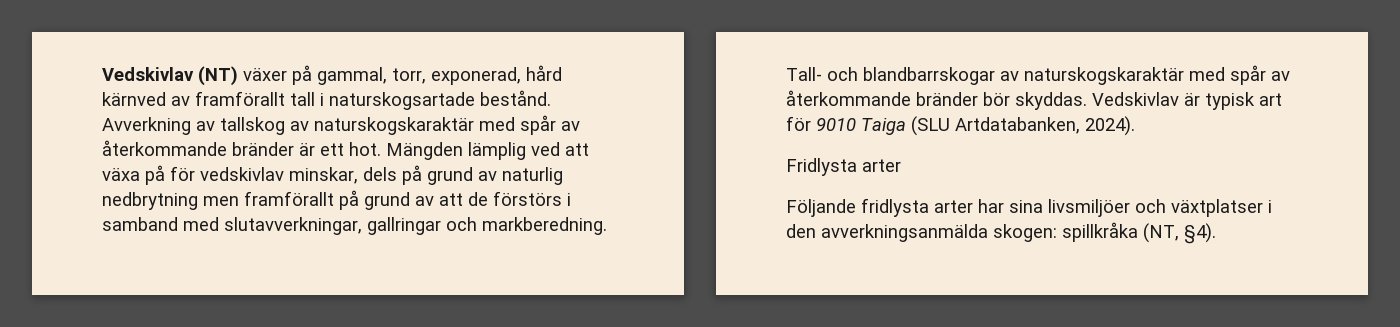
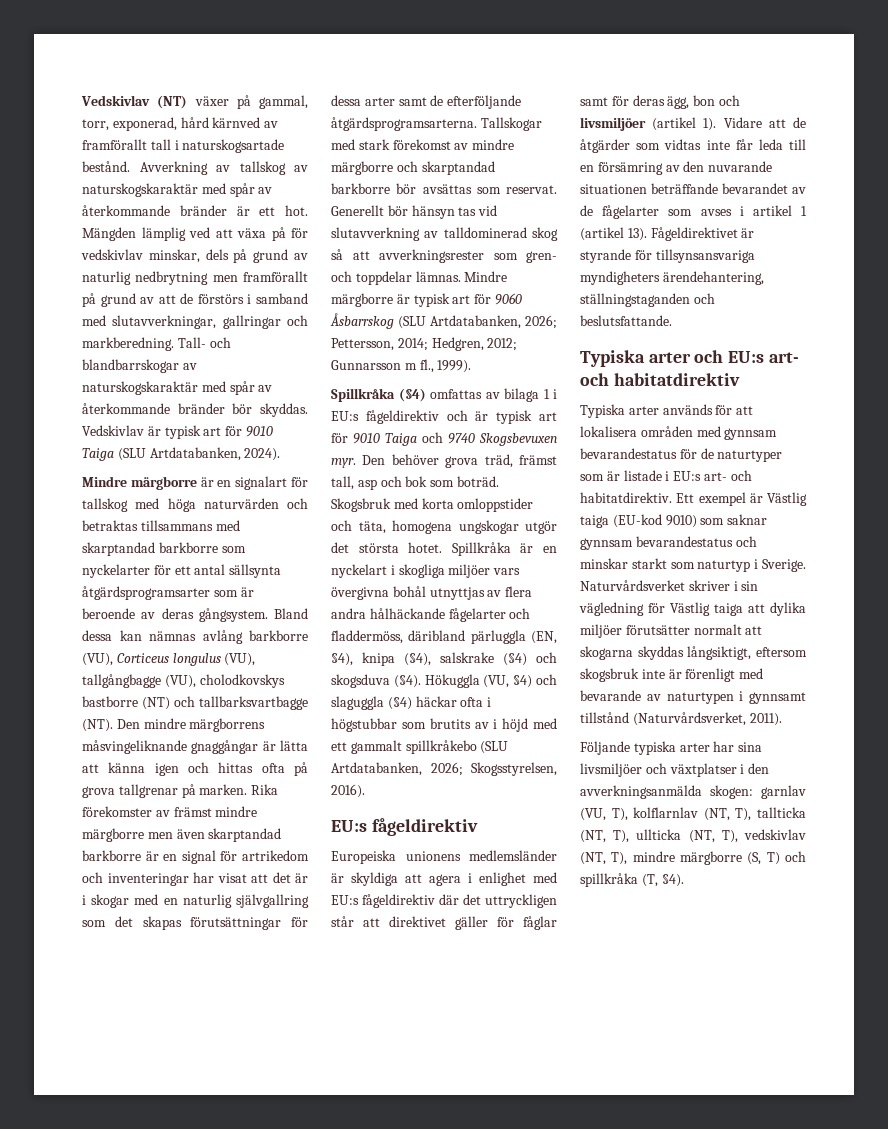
[786,158,901,176] Fridlysta arter -> [82,476,308,490] [82,498,308,512] [82,520,240,531] [82,542,246,556] [82,564,282,578] [82,586,254,600] [82,608,308,622] [82,630,308,644] [82,653,256,666] [82,674,285,688] [82,696,308,710] [82,718,266,732] [82,740,308,754] [82,762,308,776] [82,784,279,798] [82,806,258,817] [82,828,282,842] [82,850,309,864] [82,872,308,886] [82,894,309,908] [82,916,308,930] [331,95,522,109] [331,117,542,131] [331,139,515,150] [331,161,495,175] [331,183,557,194] [331,205,498,219] [331,227,558,241] [331,249,557,263] [331,271,508,285] [331,293,522,307] [330,313,557,329] [331,337,518,351] [331,359,472,373] [331,388,557,402] [331,410,557,424] [331,432,557,446] [331,454,557,468] [331,476,499,490] [331,498,534,512] [331,520,557,534] [331,542,557,556] [331,564,521,578] [331,586,533,600] [331,608,531,622] [331,630,557,644] [331,652,557,666] [331,674,557,688] [331,696,492,710] [331,718,557,732] [331,740,509,754] [331,762,557,776] [331,784,365,798] [331,818,478,836] [331,850,557,864] [331,872,557,886] [331,894,557,908] [331,916,557,930] [580,95,740,109] [580,117,806,131] [580,139,806,153] [580,161,773,175] [580,183,806,194] [580,205,807,219] [580,227,755,241] [580,249,755,263] [580,271,764,285] [580,293,715,307] [580,315,672,326] [580,350,799,367] [580,373,740,386] [580,404,754,418] [580,426,778,440] [580,448,783,462] [580,470,752,481] [580,492,807,506] [580,514,768,528] [580,536,757,550] [580,558,806,572] [580,580,759,591] [579,602,806,616] [580,624,763,638] [580,646,807,660] [580,668,764,682] [580,690,806,704] [580,712,782,726] Mindre märgborre är en signalart för tallskog med höga naturvärden och betraktas tillsammans med skarptandad barkborre som nyckelarter för ett antal sällsynta åtgärdsprogramsarter som är beroende av deras gångsystem. Bland dessa kan nämnas avlång barkborre (VU), Corticeus longulus (VU), tallgångbagge (VU), cholodkovskys bastborre (NT) och tallbarksvartbagge (NT). Den mindre märgborrens måsvingeliknande gnaggångar är lätta att känna igen och hittas ofta på grova tallgrenar på marken. Rika förekomster av främst mindre märgborre men även skarptandad barkborre är en signal för artrikedom och inventeringar har visat att det är i skogar med en naturlig självgallring som det skapas förutsättningar för dessa arter samt de efterföljande åtgärdsprogramsarterna. Tallskogar med stark förekomst av mindre märgborre och skarptandad barkborre bör avsättas som reservat. Generellt bör hänsyn tas vid slutavverkning av talldominerad skog så att avverkningsrester som gren- och toppdelar lämnas. Mindre märgborre är typisk art för 9060 Åsbarrskog (SLU Artdatabanken, 2026; Pettersson, 2014; Hedgren, 2012; Gunnarsson m fl., 1999). // Spillkråka (§4) omfattas av bilaga 1 i EU:s fågeldirektiv och är typisk art för 9010 Taiga och 9740 Skogsbevuxen myr. Den behöver grova träd, främst tall, asp och bok som boträd. Skogsbruk med korta omloppstider och täta, homogena ungskogar utgör det största hotet. Spillkråka är en nyckelart i skogliga miljöer vars övergivna bohål utnyttjas av flera andra hålhäckande fågelarter och fladdermöss, däribland pärluggla (EN, §4), knipa (§4), salskrake (§4) och skogsduva (§4). Hökuggla (VU, §4) och slaguggla (§4) häckar ofta i högstubbar som brutits av i höjd med ett gammalt spillkråkebo (SLU Artdatabanken, 2026; Skogsstyrelsen, 2016). // EU:s fågeldirektiv // Europeiska unionens medlemsländer är skyldiga att agera i enlighet med EU:s fågeldirektiv där det uttryckligen står att direktivet gäller för fåglar samt för deras ägg, bon och livsmiljöer (artikel 1). Vidare att de åtgärder som vidtas inte får leda till en försämring av den nuvarande situationen beträffande bevarandet av de fågelarter som avses i artikel 1 (artikel 13). Fågeldirektivet är styrande för tillsynsansvariga myndigheters ärendehantering, ställningstaganden och beslutsfattande. // Typiska arter och EU:s art- och habitatdirektiv // Typiska arter används för att lokalisera områden med gynnsam bevarandestatus för de naturtyper som är listade i EU:s art- och habitatdirektiv. Ett exempel är Västlig taiga (EU-kod 9010) som saknar gynnsam bevarandestatus och minskar starkt som naturtyp i Sverige. Naturvårdsverket skriver i sin vägledning för Västlig taiga att dylika miljöer förutsätter normalt att skogarna skyddas långsiktigt, eftersom skogsbruk inte är förenligt med bevarande av naturtypen i gynnsamt tillstånd (Naturvårdsverket, 2011).
[861,198,929,217] fridlysta -> [633,741,676,755] typiska
[1062,222,1179,243] spillkråka (NT, -> [761,785,806,799] [580,807,806,821] [580,829,806,843] [580,851,806,865] [580,873,658,887] garnlav (VU, T), kolflarnlav (NT, T), tallticka (NT, T), ullticka (NT, T), vedskivlav (NT, T), mindre märgborre (S, T) och spillkråka (T,

